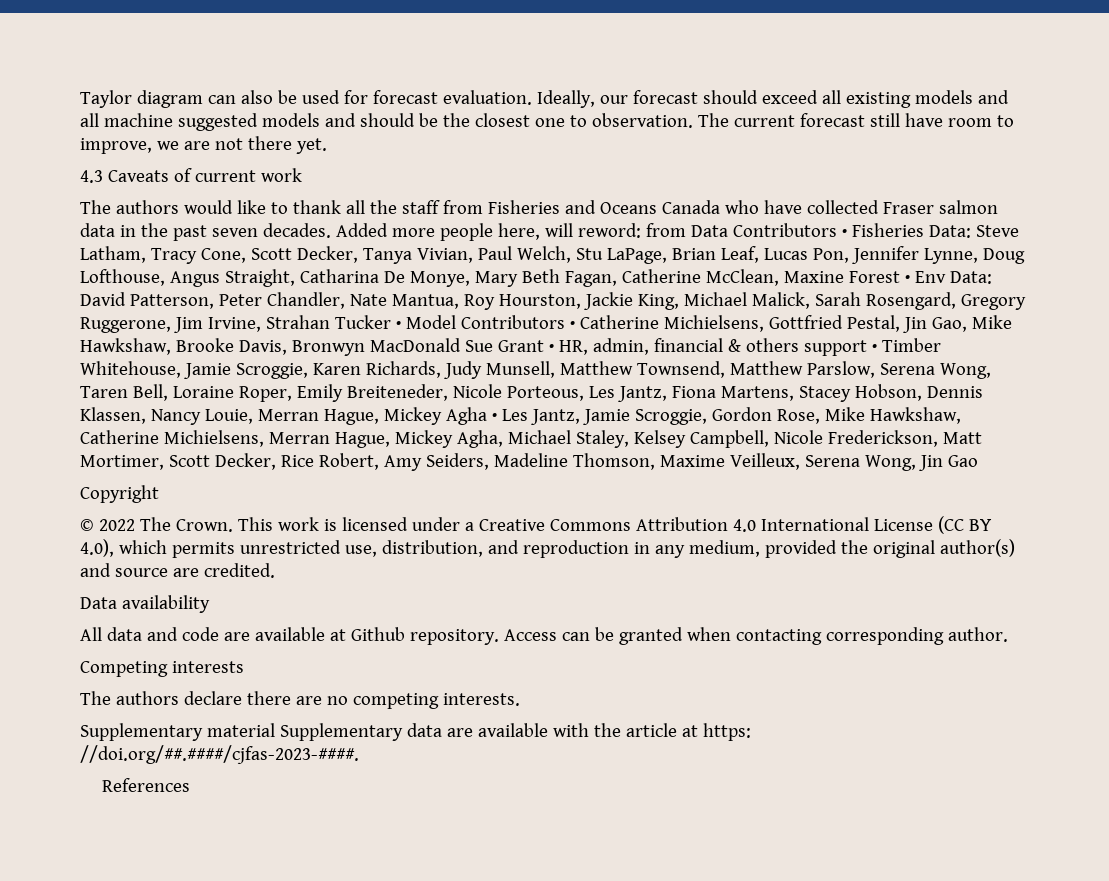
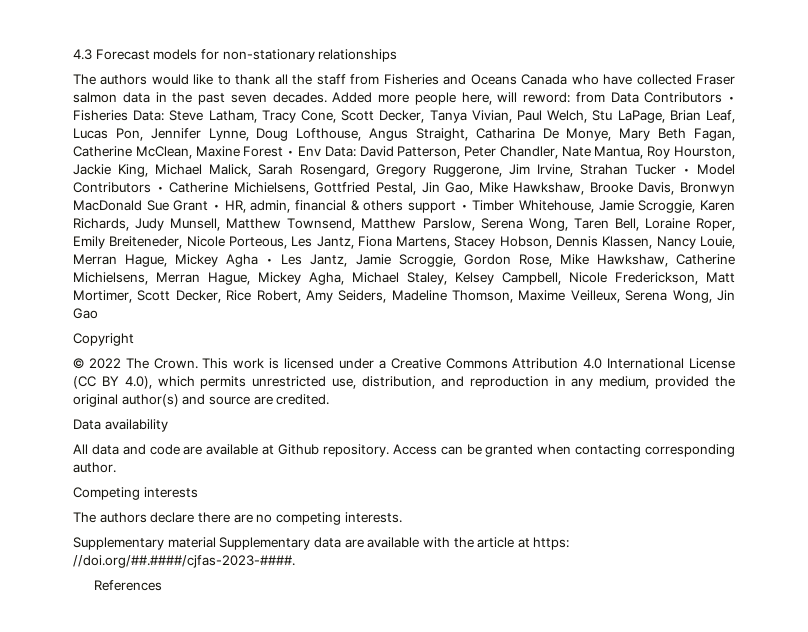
[80,90,1009,108] [80,113,1014,131] [80,136,327,154] [80,168,302,183] Taylor diagram can also be used for forecast evaluation. Ideally, our forecast should exceed all existing models and all machine suggested models and should be the closest one to observation. The current forecast still have room to improve, we are not there yet. // 4.3 Caveats of current work -> [73,49,398,62] 4.3 Forecast models for non-stationary relationships

